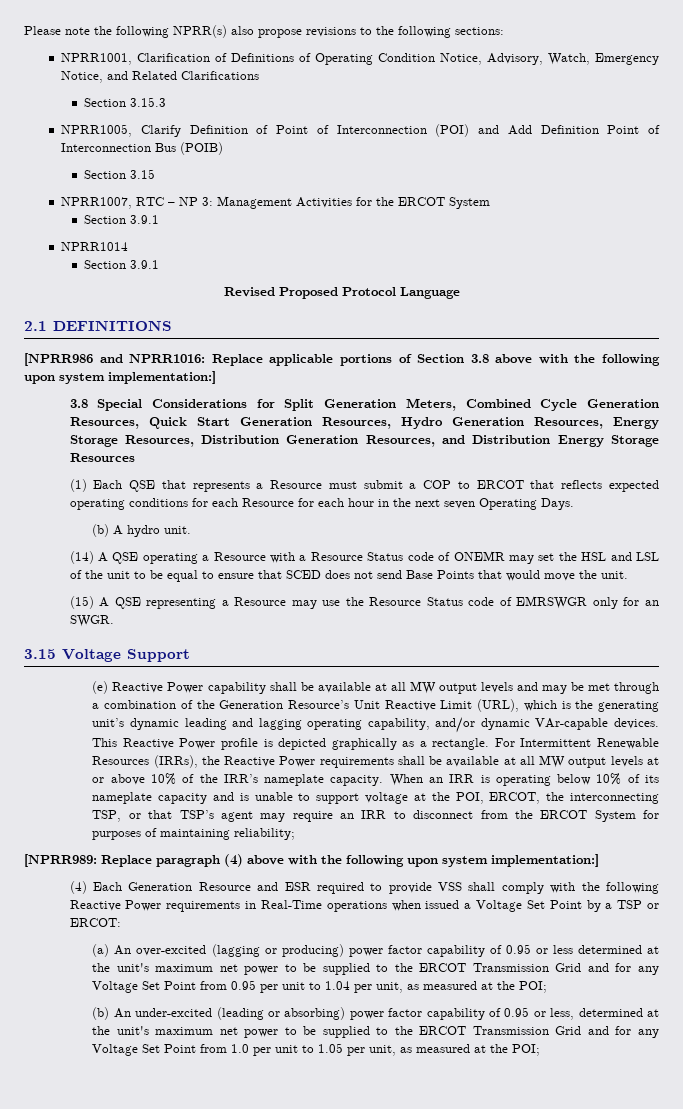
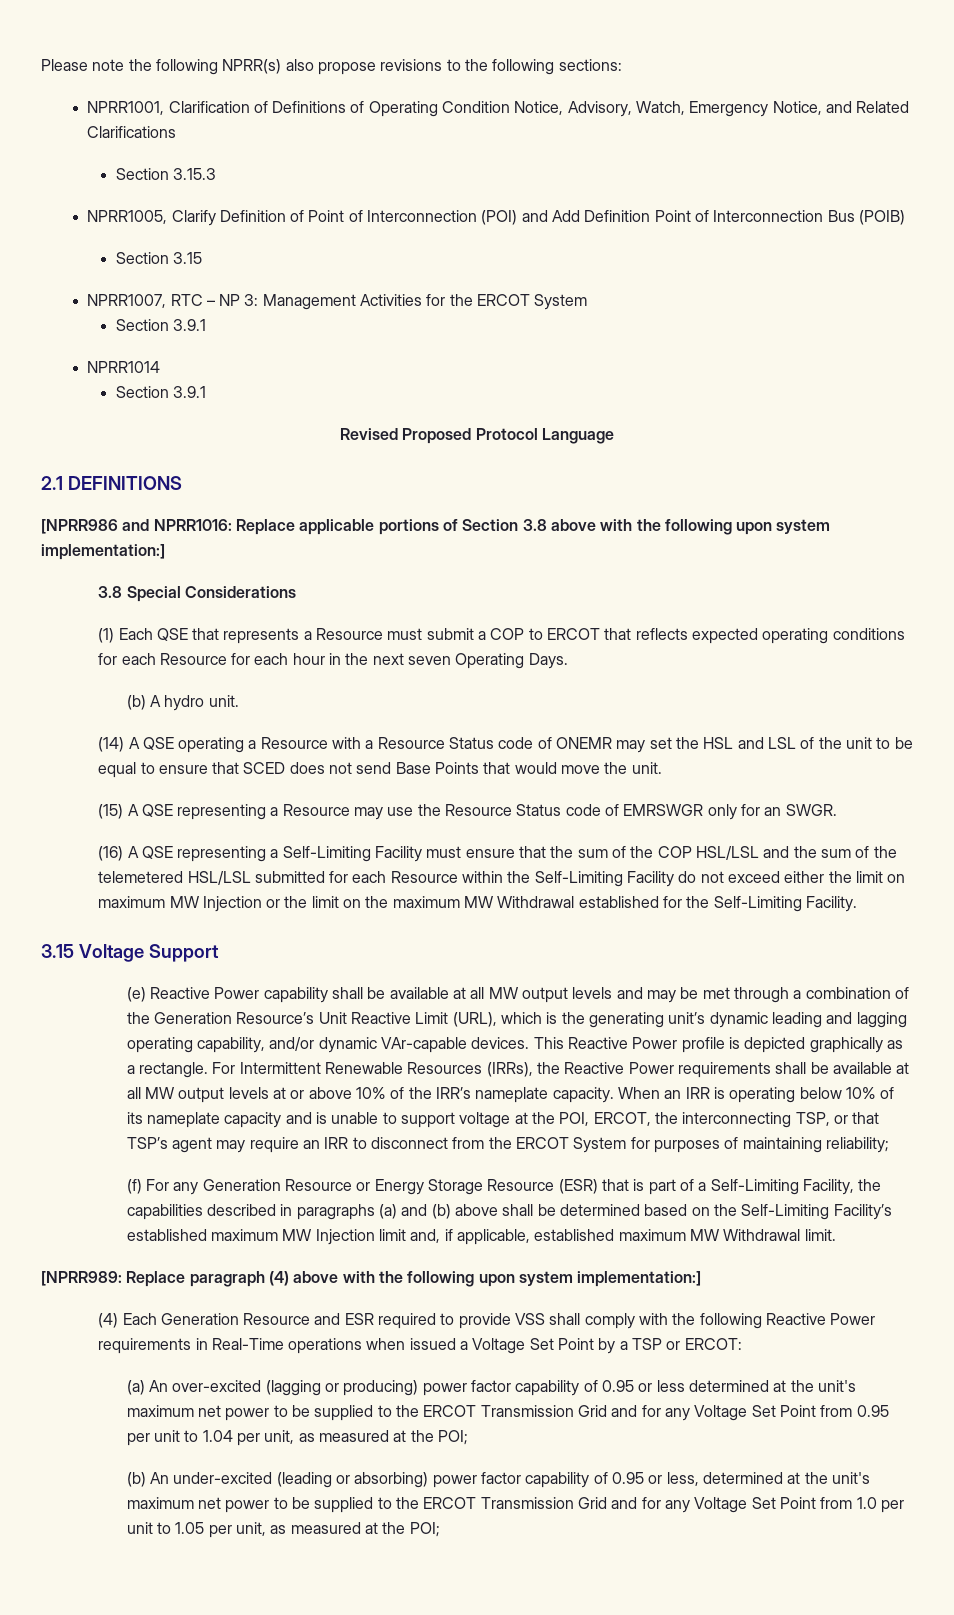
[256,398,659,411] [69,417,659,429] [69,435,659,447] [69,453,135,462] for Split Generation Meters, Combined Cycle Generation Resources, Quick Start Generation Resources, Hydro Generation Resources, Energy Storage Resources, Distribution Generation Resources, and Distribution Energy Storage Resources -> (296, 592) none
(114, 621) none -> [98,846,897,862] [98,871,906,887] [98,896,857,912] // (16) A QSE representing a Self-Limiting Facility must ensure that the sum of the COP HSL/LSL and the sum of the telemetered HSL/LSL submitted for each Resource within the Self-Limiting Facility do not exceed either the limit on maximum MW Injection or the limit on the maximum MW Withdrawal established for the Self-Limiting Facility.
(296, 834) none -> [126,1179,882,1195] [126,1204,892,1220] [126,1229,836,1245] // (f) For any Generation Resource or Energy Storage Resource (ESR) that is part of a Self-Limiting Facility, the capabilities described in paragraphs (a) and (b) above shall be determined based on the Self-Limiting Facility’s established maximum MW Injection limit and, if applicable, established maximum MW Withdrawal limit.

